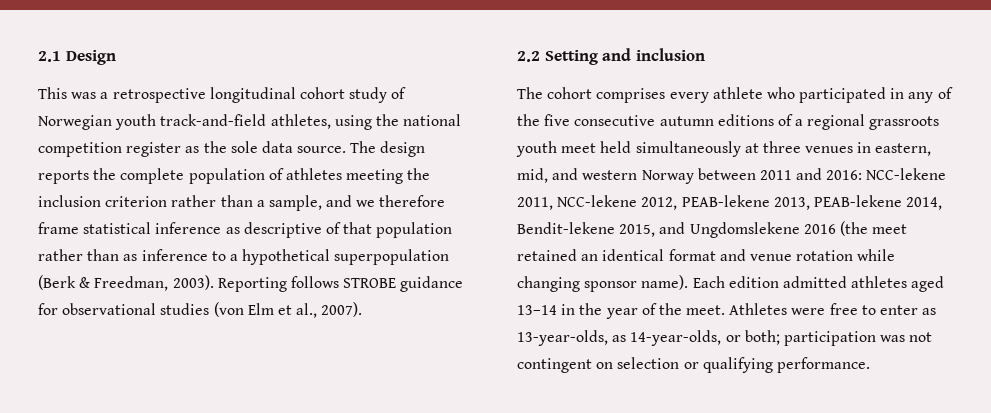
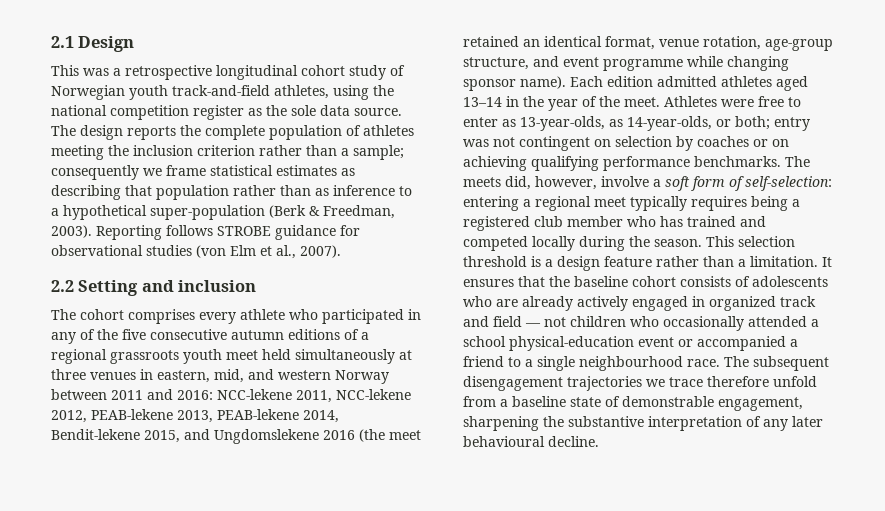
[268,195,446,211] [38,222,341,238] sample, and we therefore frame statistical inference as descriptive of -> [353,145,404,160] [51,165,355,180] [51,185,121,200] sample; consequently we frame statistical estimates as describing
[334,249,450,265] superpopulation -> [150,205,265,220] super-population
[668,249,854,261] format and venue rotation -> [605,36,833,51] [463,56,683,71] format, venue rotation, age-group structure, and event programme
[783,331,876,346] participation -> [774,117,810,131] entry
[683,357,870,373] or qualifying performance. -> [676,136,789,151] [463,156,810,171] [463,176,832,191] [463,196,800,211] [463,216,766,231] [463,236,795,251] [463,256,832,271] [463,276,828,287] [463,296,816,311] [463,316,819,331] [463,336,798,351] [463,356,829,371] [463,376,817,391] [463,396,803,411] [463,416,823,431] [463,436,599,447] by coaches or on achieving qualifying performance benchmarks. The meets did, however, involve a soft form of self-selection: entering a regional meet typically requires being a registered club member who has trained and competed locally during the season. This selection threshold is a design feature rather than a limitation. It ensures that the baseline cohort consists of adolescents who are already actively engaged in organized track and field — not children who occasionally attended a school physical-education event or accompanied a friend to a single neighbourhood race. The subsequent disengagement trajectories we trace therefore unfold from a baseline state of demonstrable engagement, sharpening the substantive interpretation of any later behavioural decline.

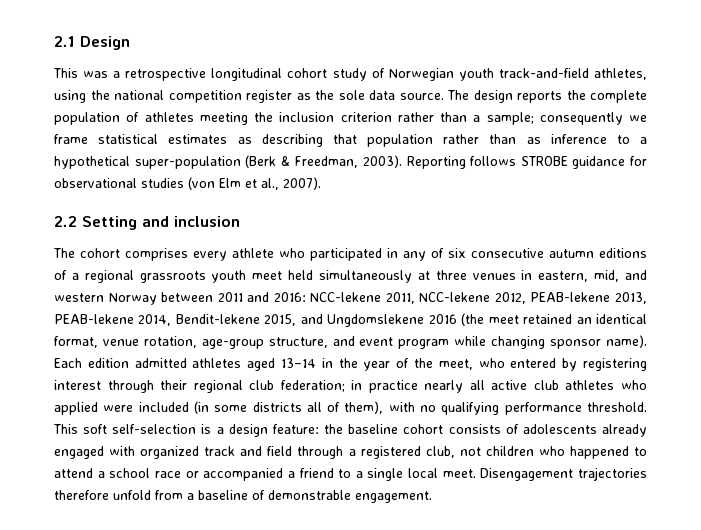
[97,329,146,340] the five -> [448,248,466,258] six
[603,59,683,71] programme -> [398,339,450,349] program
[624,96,801,107] [463,116,810,131] [463,136,789,151] [463,156,810,171] [463,176,832,191] [463,196,800,211] [463,216,766,231] [463,236,795,251] [463,256,832,271] [463,276,545,287] meet. Athletes were free to enter as 13-year-olds, as 14-year-olds, or both; entry was not contingent on selection by coaches or on achieving qualifying performance benchmarks. The meets did, however, involve a soft form of self-selection: entering a regional meet typically requires being a registered club member who has trained and competed locally during the season. This selection threshold is a design feature rather than a limitation. It ensures that -> [438,358,647,371] [54,380,648,393] [54,401,648,415] [53,424,319,437] meet, who entered by registering interest through their regional club federation; in practice nearly all active club athletes who applied were included (in some districts all of them), with no qualifying performance threshold. This soft self-selection is a design feature:
[463,296,816,311] [463,316,819,331] [463,336,674,351] who are already actively engaged in organized track and field — not children who occasionally attended a school physical-education event -> [602,424,647,437] [54,446,647,459] [54,468,181,478] already engaged with organized track and field through a registered club, not children who happened to attend a school race
[579,356,829,371] [463,376,703,391] neighbourhood race. The subsequent disengagement trajectories we trace -> [408,467,648,481] local meet. Disengagement trajectories
[570,397,601,407] state -> (248, 495) none
[718,397,803,411] [463,416,823,431] [463,436,599,447] engagement, sharpening the substantive interpretation of any later behavioural decline. -> [355,491,432,503] engagement.

